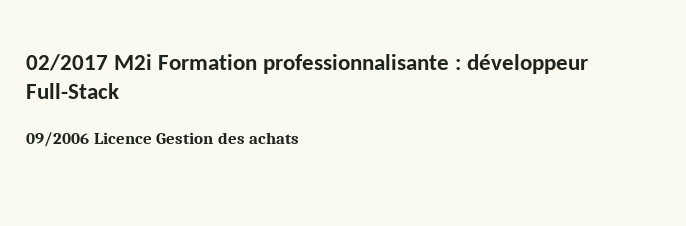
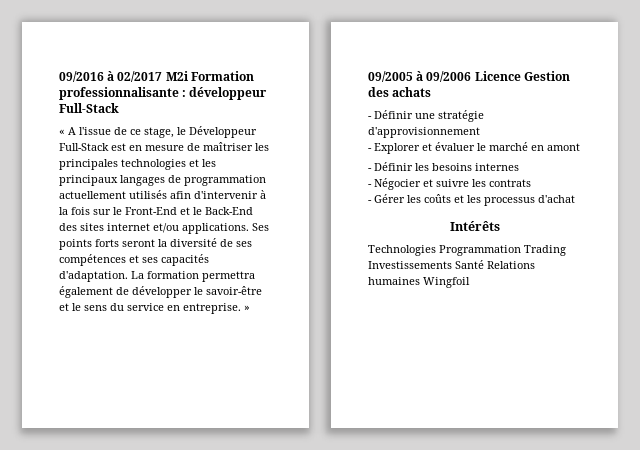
(26, 62) none -> [59,71,115,82] 09/2016 à
(119, 91) none -> [59,126,257,138] [59,142,269,151] [59,159,216,170] [59,175,266,186] [59,190,266,199] [59,207,253,215] [59,223,269,234] [59,238,252,250] [59,254,209,266] [59,271,255,282] [59,286,262,298] [59,303,250,314] [368,71,424,82] « A l'issue de ce stage, le Développeur Full-Stack est en mesure de maîtriser les principales technologies et les principaux langages de programmation actuellement utilisés afin d'intervenir à la fois sur le Front-End et le Back-End des sites internet et/ou applications. Ses points forts seront la diversité de ses compétences et ses capacités d'adaptation. La formation permettra également de développer le savoir-être et le sens du service en entreprise. » // 09/2005 à
(300, 138) none -> [368,110,484,122] [368,127,480,138] [368,142,580,154] [368,162,519,171] [368,178,531,190] [368,194,575,206] [449,221,500,231] [368,245,566,256] [368,260,535,269] [368,277,470,288] // - Définir une stratégie d'approvisionnement // - Explorer et évaluer le marché en amont // - Définir les besoins internes // - Négocier et suivre les contrats // - Gérer les coûts et les processus d'achat // Intérêts // Technologies Programmation Trading Investissements Santé Relations humaines Wingfoil

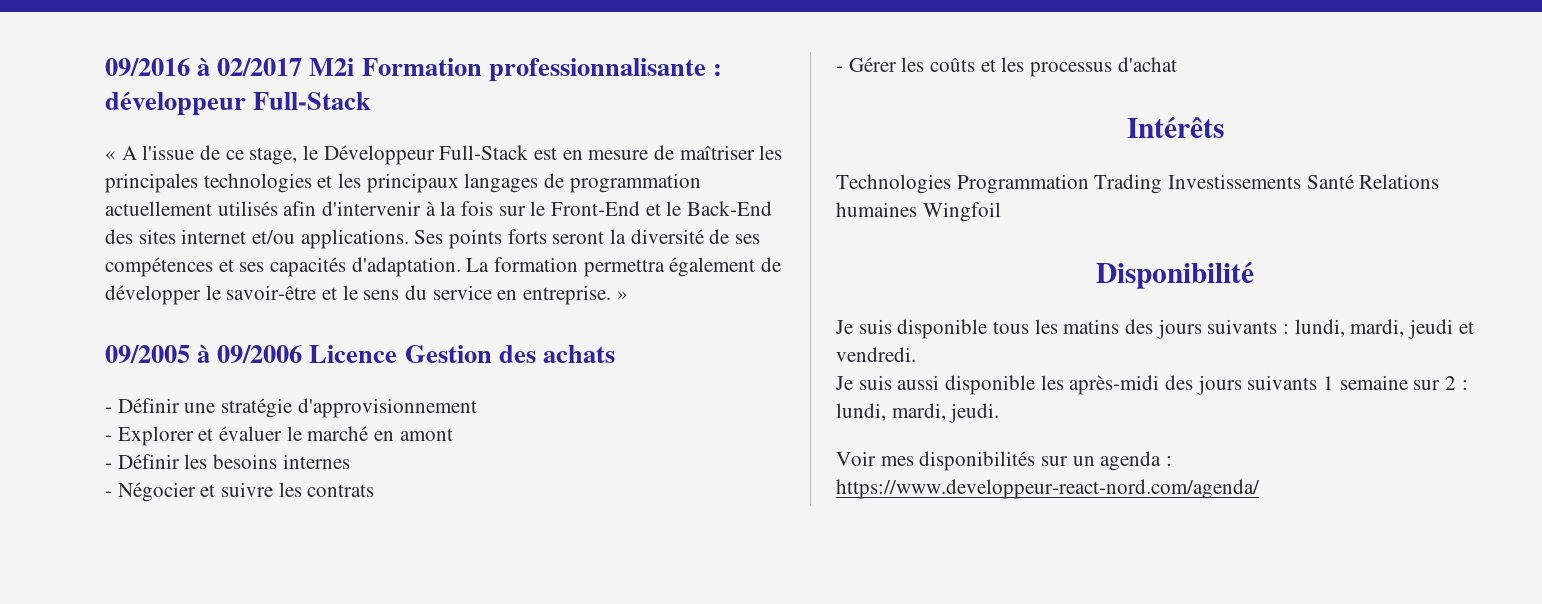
(470, 282) none -> [1096,261,1254,289] [835,319,1474,339] [836,347,916,362] [835,375,1468,395] [836,403,1000,423] [836,451,1173,471] [836,479,1260,499] // Disponibilité // Je suis disponible tous les matins des jours suivants : lundi, mardi, jeudi et vendredi. // Je suis aussi disponible les après-midi des jours suivants 1 semaine sur 2 : lundi, mardi, jeudi. // Voir mes disponibilités sur un agenda : https://www.developpeur-react-nord.com/agenda/

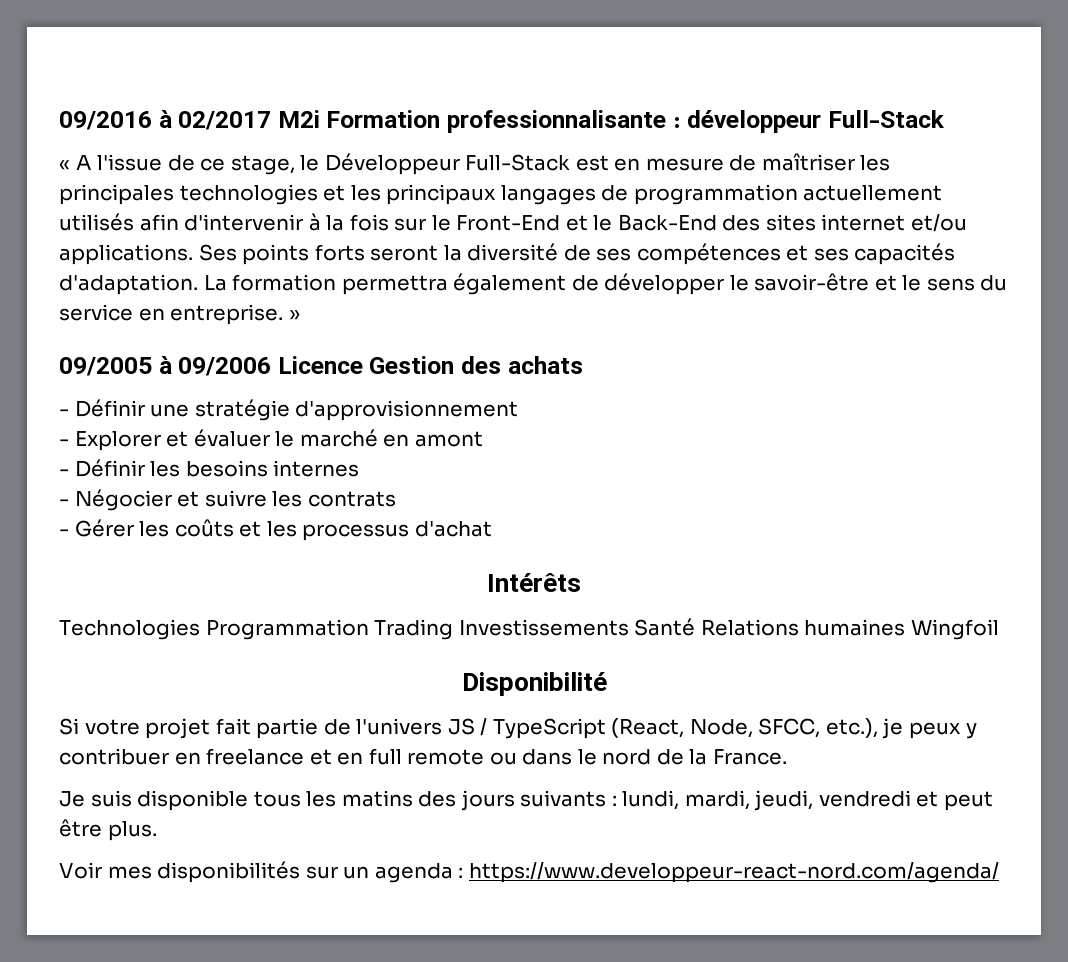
(1254, 275) none -> [59,718,977,739] [59,748,787,765] // Si votre projet fait partie de l'univers JS / TypeScript (React, Node, SFCC, etc.), je peux y contribuer en freelance et en full remote ou dans le nord de la France.
[1408,319,1474,339] [836,347,916,362] [835,375,1468,395] [836,403,1000,423] jeudi et vendredi. // Je suis aussi disponible les après-midi des jours suivants 1 semaine sur 2 : lundi, mardi, jeudi. -> [754,790,994,811] [59,819,157,841] jeudi, vendredi et peut être plus.

